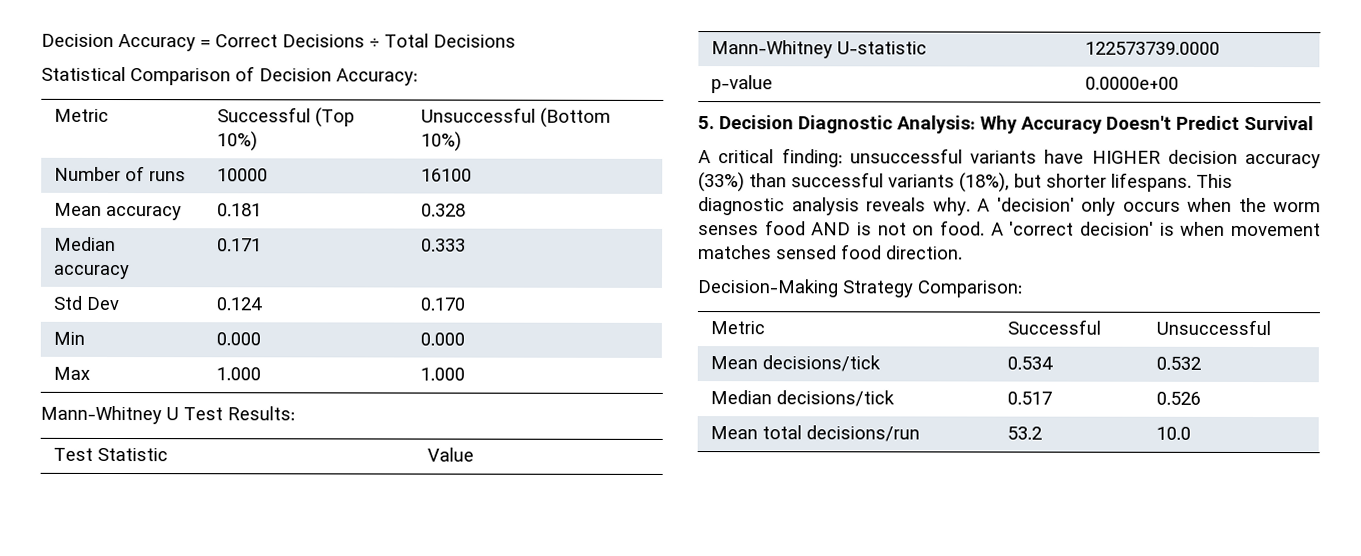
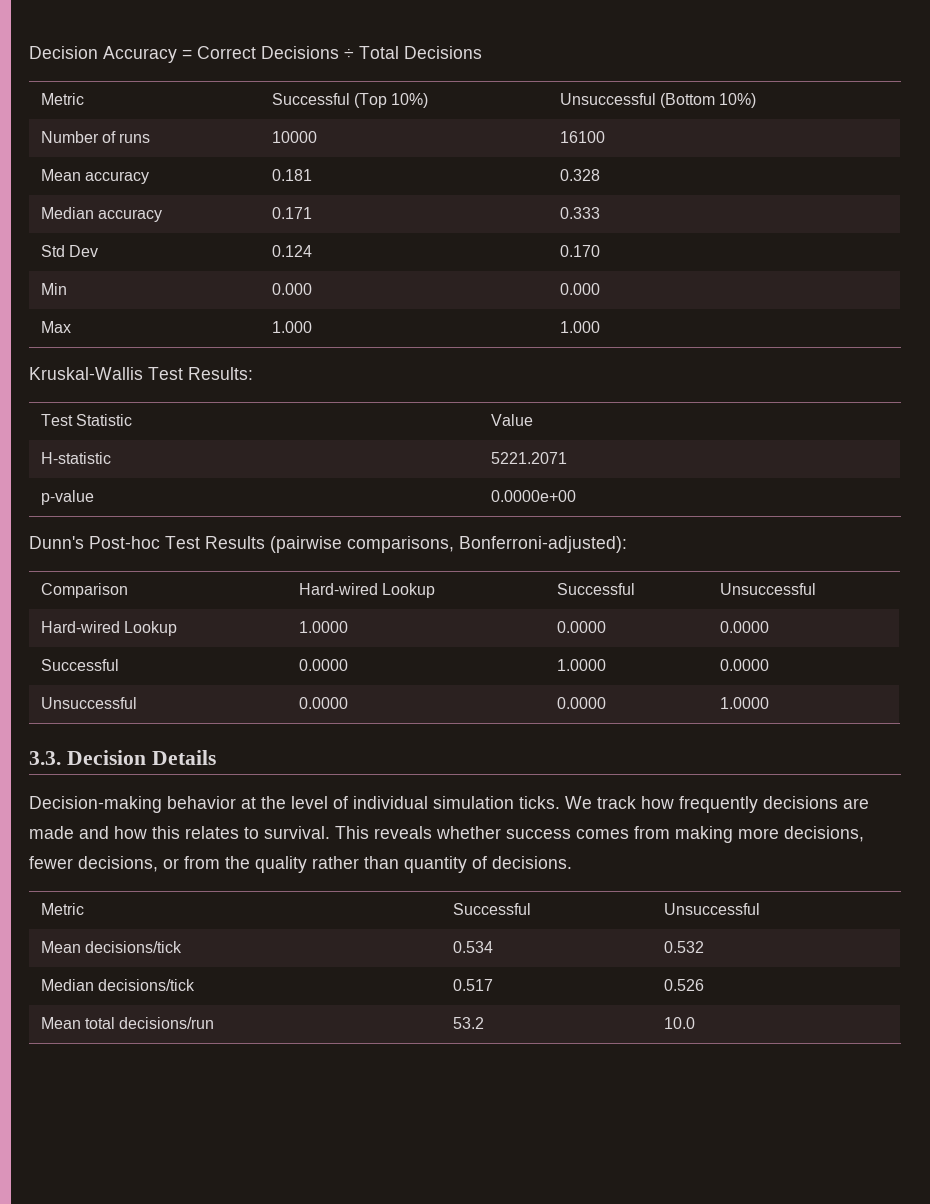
[41,66,418,86] // Statistical Comparison of Decision Accuracy: -> (482, 52) none
[40,405,179,425] Mann-Whitney U -> [29,367,143,380] Kruskal-Wallis
[710,40,927,59] [1084,41,1220,55] Mann-Whitney U-statistic | 122573739.0000 -> [40,452,111,464] [490,452,567,464] H-statistic | 5221.2071
[698,115,1314,134] [698,148,1321,169] [698,172,1233,193] [698,197,1321,216] [698,220,1321,237] [698,244,963,260] [697,279,1022,298] 5. Decision Diagnostic Analysis: Why Accuracy Doesn't Predict Survival // A critical finding: unsuccessful variants have HIGHER decision accuracy (33%) than successful variants (18%), but shorter lifespans. This diagnostic analysis reveals why. A 'decision' only occurs when the worm senses food AND is not on food. A 'correct decision' is when movement matches sensed food direction. // Decision-Making Strategy Comparison: -> [29,536,627,553] [40,583,128,598] [298,583,435,598] [556,583,635,595] [719,583,816,595] [40,621,177,636] [298,621,348,633] [556,621,606,633] [719,621,769,633] [40,659,119,671] [298,659,348,671] [556,659,606,671] [719,659,769,671] [40,697,137,709] [298,697,348,709] [556,697,606,709] [719,697,769,709] [29,750,216,765] [29,796,869,813] [29,826,864,843] [29,856,572,873] Dunn's Post-hoc Test Results (pairwise comparisons, Bonferroni-adjusted): // Comparison | Hard-wired Lookup | Successful | Unsuccessful // Hard-wired Lookup | 1.0000 | 0.0000 | 0.0000 // Successful | 0.0000 | 1.0000 | 0.0000 // Unsuccessful | 0.0000 | 0.0000 | 1.0000 // 3.3. Decision Details // Decision-making behavior at the level of individual simulation ticks. We track how frequently decisions are made and how this relates to survival. This reveals whether success comes from making more decisions, fewer decisions, or from the quality rather than quantity of decisions.

